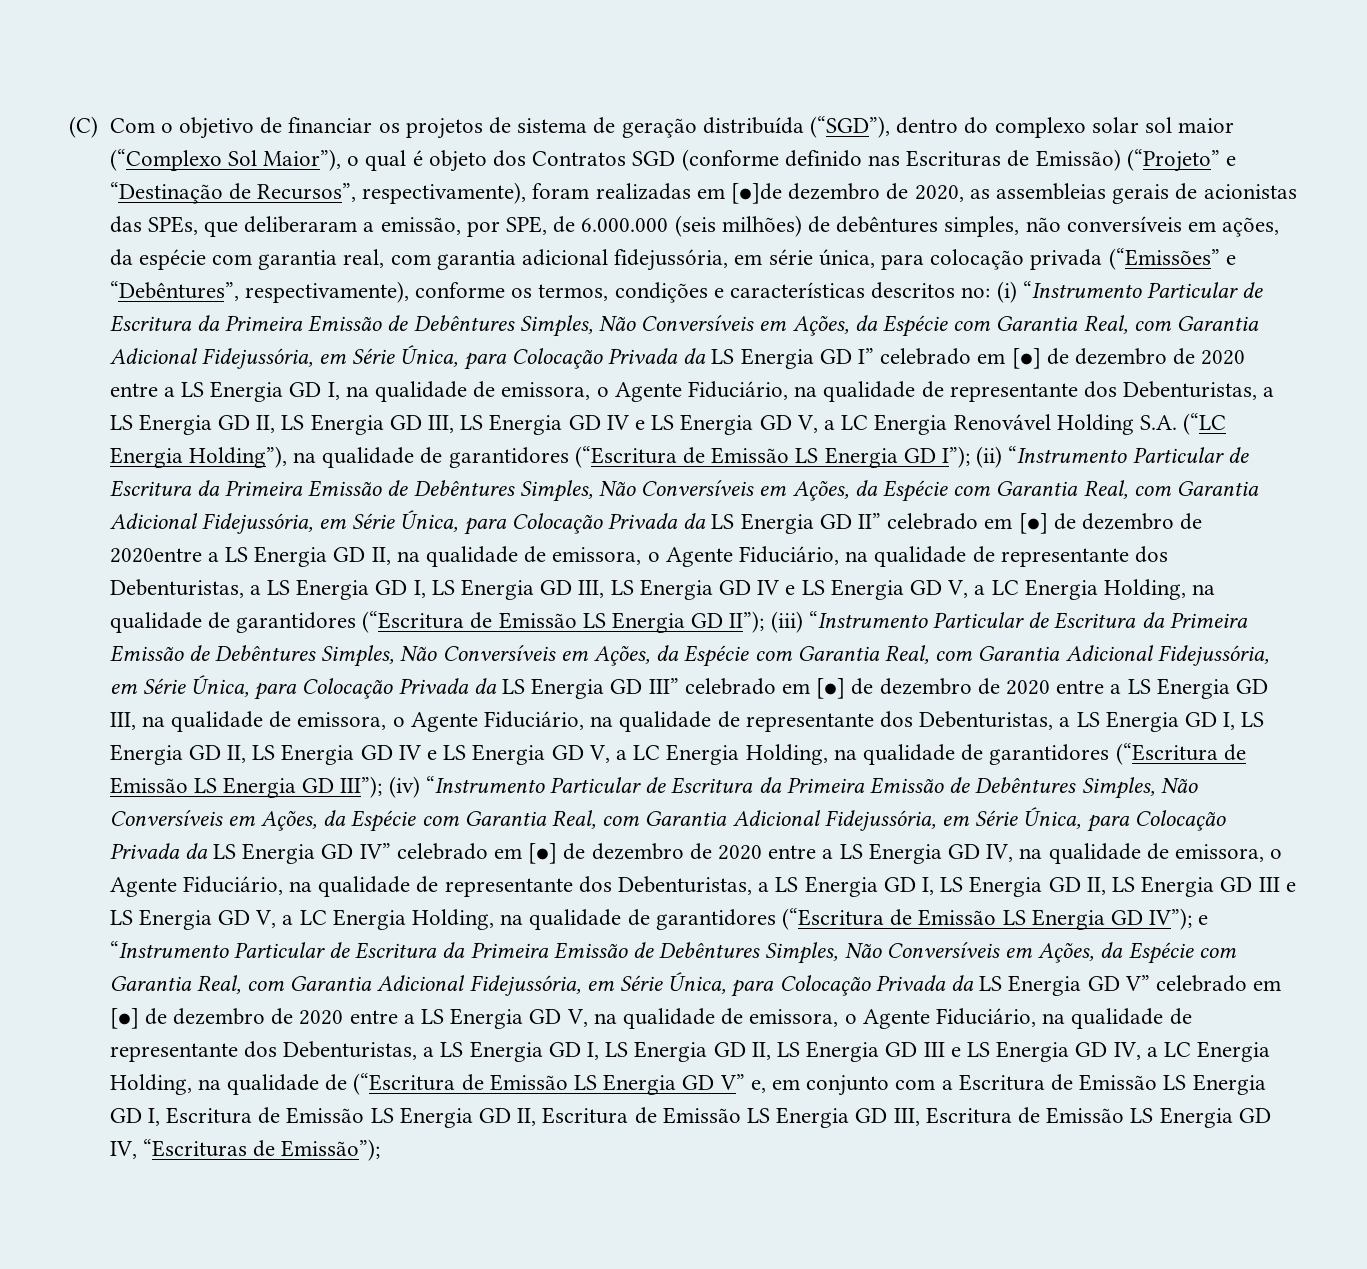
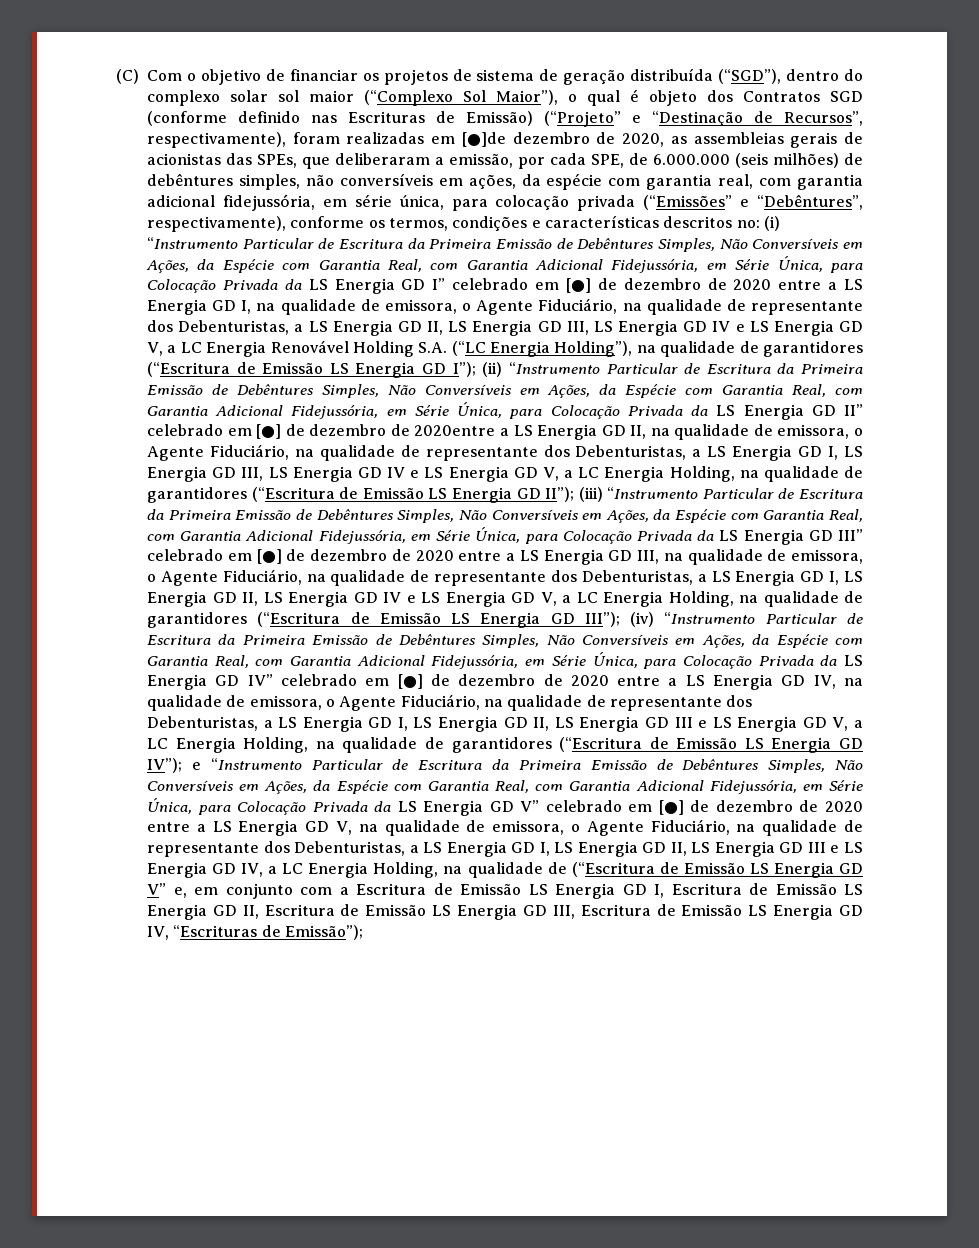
(500, 229) none -> [550,153,586,165] cada

